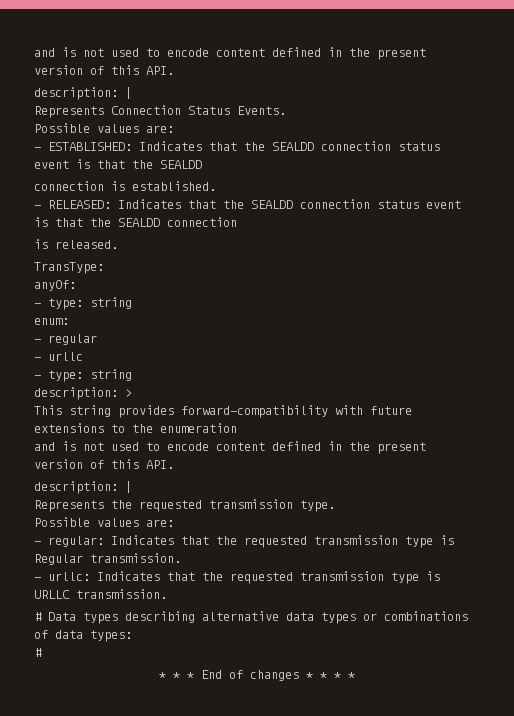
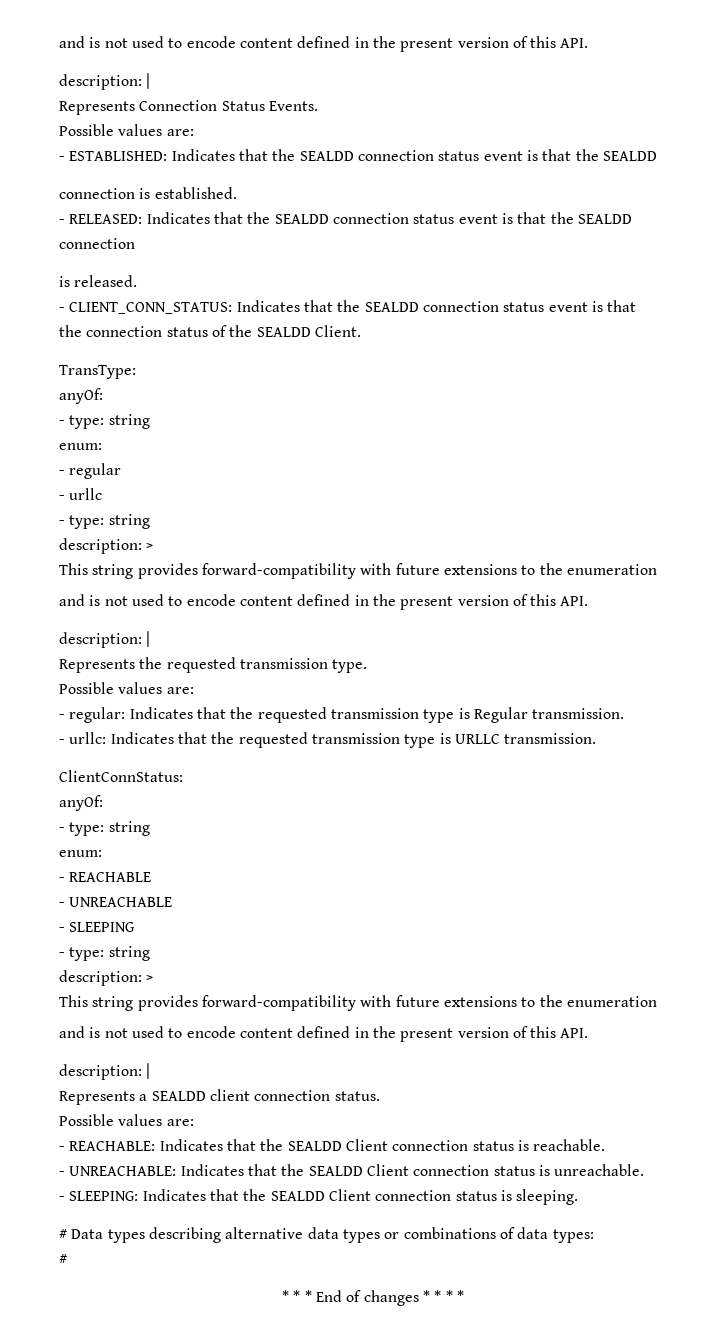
(118, 244) none -> [59,300,637,314] [59,325,361,337] // - CLIENT_CONN_STATUS: Indicates that the SEALDD connection status event is that // the connection status of the SEALDD Client.
(167, 594) none -> [59,770,183,782] [59,795,103,811] [59,821,150,836] [59,850,102,857] [59,872,152,882] [59,897,173,907] [59,922,136,932] [59,946,150,961] [59,970,154,986] [59,995,657,1011] [59,1026,589,1042] [59,1063,151,1080] [59,1089,380,1105] [59,1114,194,1126] [59,1139,606,1151] [59,1164,645,1176] [59,1189,579,1205] // ClientConnStatus: // anyOf: // - type: string // enum: // - REACHABLE // - UNREACHABLE // - SLEEPING // - type: string // description: > // This string provides forward-compatibility with future extensions to the enumeration // and is not used to encode content defined in the present version of this API. // description: | // Represents a SEALDD client connection status. // Possible values are: // - REACHABLE: Indicates that the SEALDD Client connection status is reachable. // - UNREACHABLE: Indicates that the SEALDD Client connection status is unreachable. // - SLEEPING: Indicates that the SEALDD Client connection status is sleeping.

